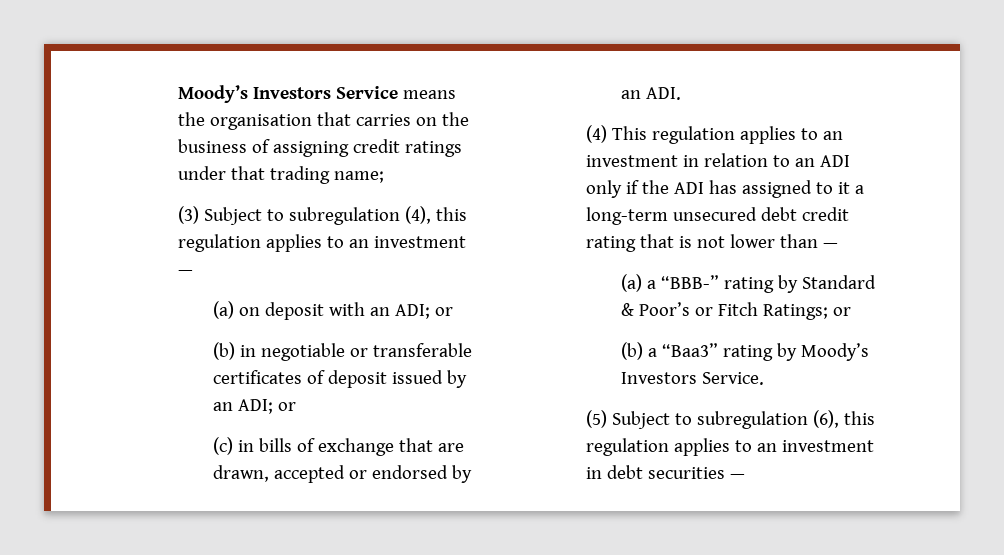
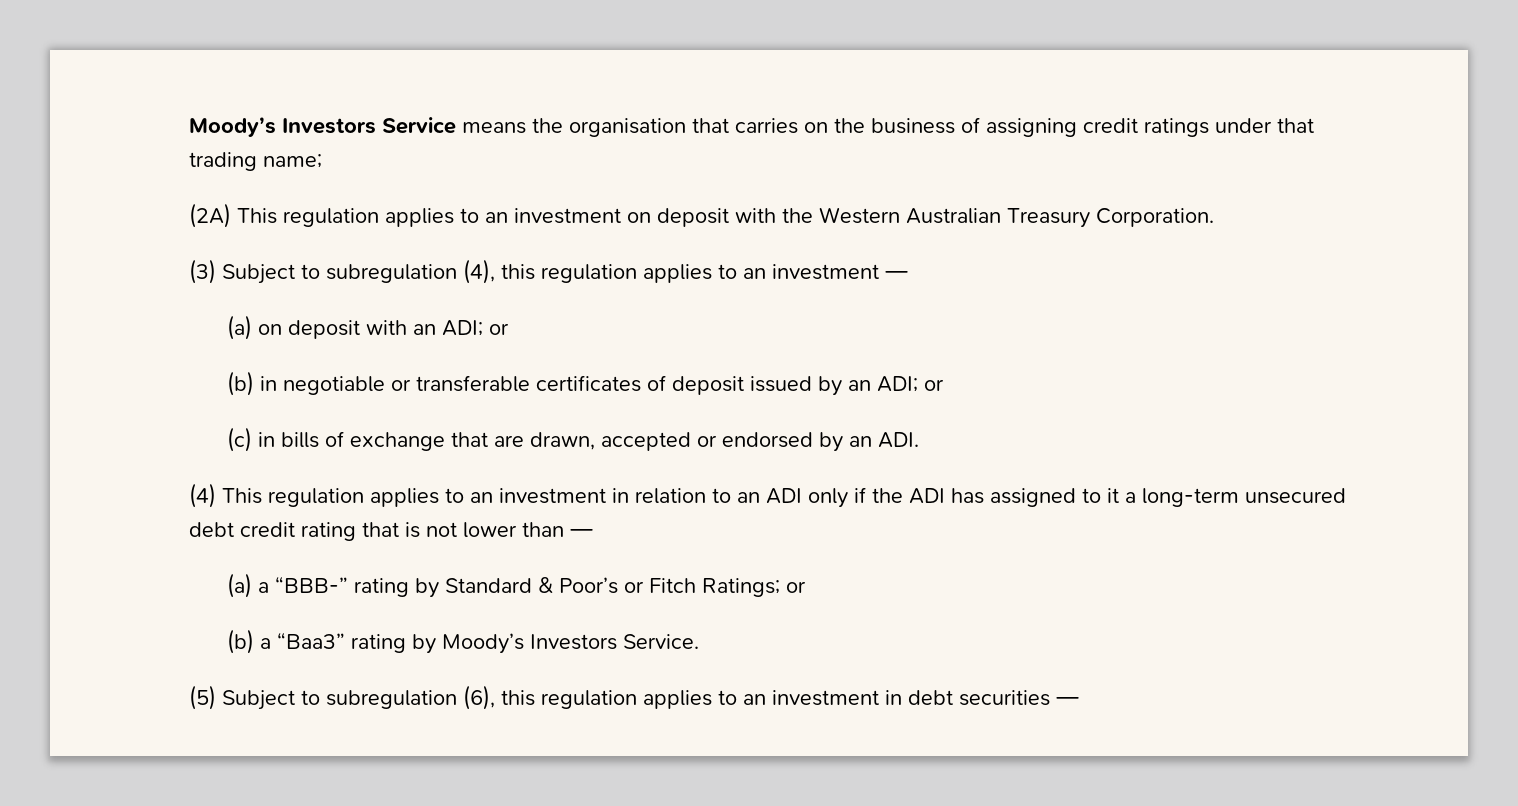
(385, 177) none -> [189,203,1215,228] // (2A) This regulation applies to an investment on deposit with the Western Australian Treasury Corporation.

